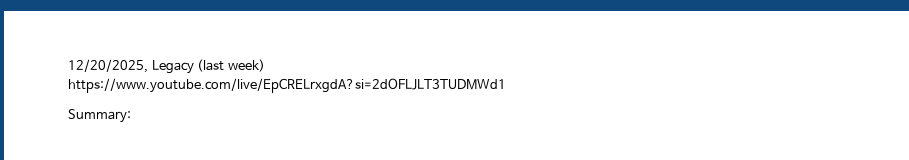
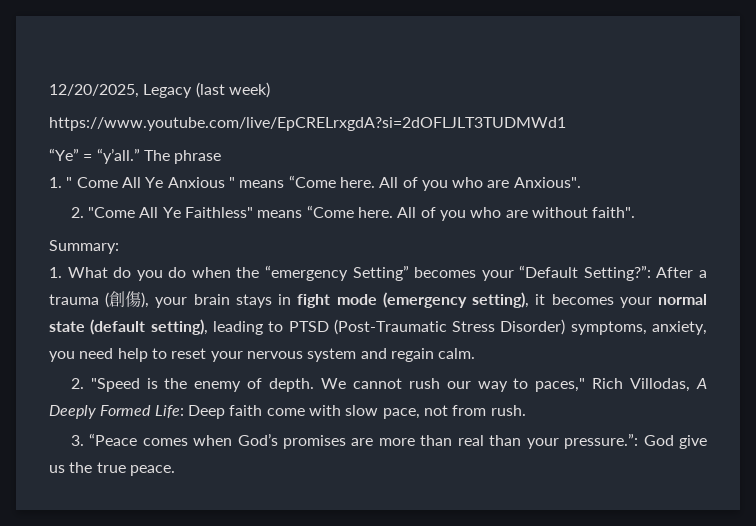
[68,109,131,123] Summary: -> [49,148,222,164] [49,175,581,191] [70,205,636,221] [49,240,119,254] [49,265,707,281] [49,291,707,308] [49,319,707,335] [49,348,476,362] [70,378,707,392] [49,405,526,419] [70,433,707,449] [49,462,175,476] “Ye” = “y’all.” The phrase // 1. " Come All Ye Anxious " means “Come here. All of you who are Anxious". // 2. "Come All Ye Faithless" means “Come here. All of you who are without faith". // Summary: // 1. What do you do when the “emergency Setting” becomes your “Default Setting?”: After a trauma (創傷), your brain stays in fight mode (emergency setting), it becomes your normal state (default setting), leading to PTSD (Post-Traumatic Stress Disorder) symptoms, anxiety, you need help to reset your nervous system and regain calm. // 2. "Speed is the enemy of depth. We cannot rush our way to paces," Rich Villodas, A Deeply Formed Life: Deep faith come with slow pace, not from rush. // 3. “Peace comes when God’s promises are more than real than your pressure.”: God give us the true peace.

